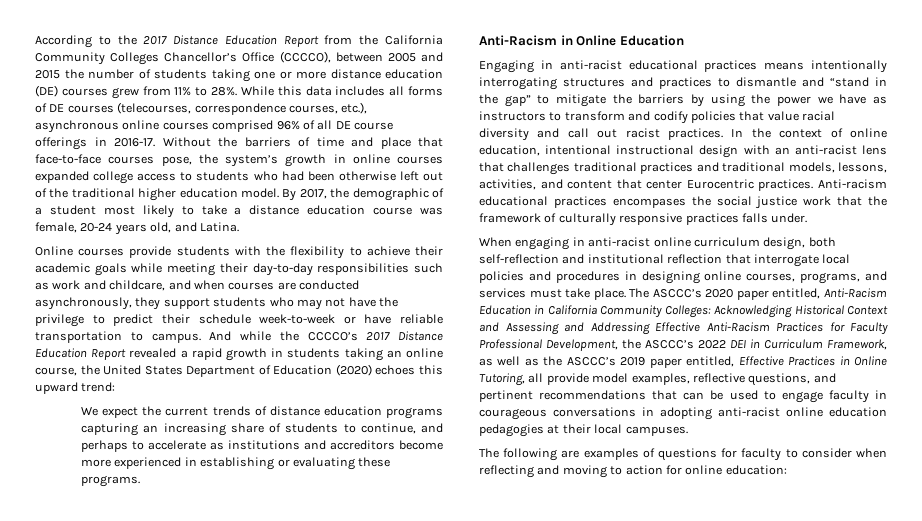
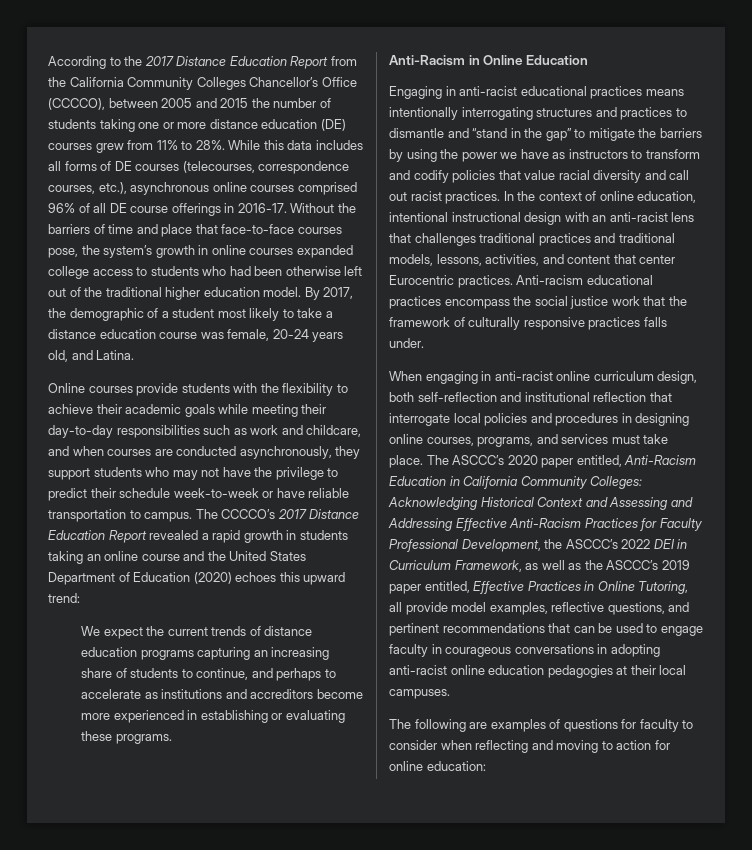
[209,331,299,341] And while the -> [195,509,218,519] The
[35,367,77,376] course, -> [141,551,205,561] course and
[612,198,686,208] encompases -> [444,299,510,309] encompass

